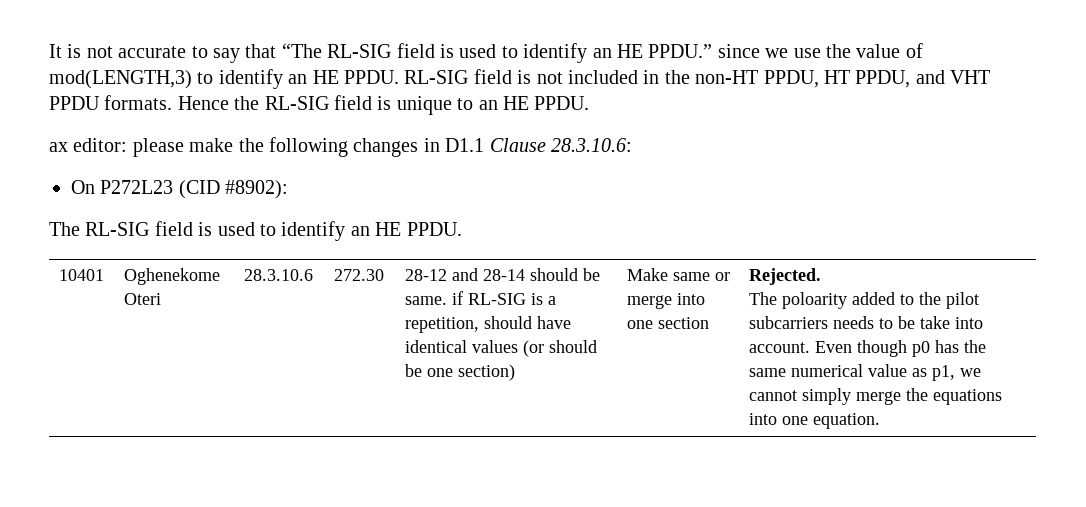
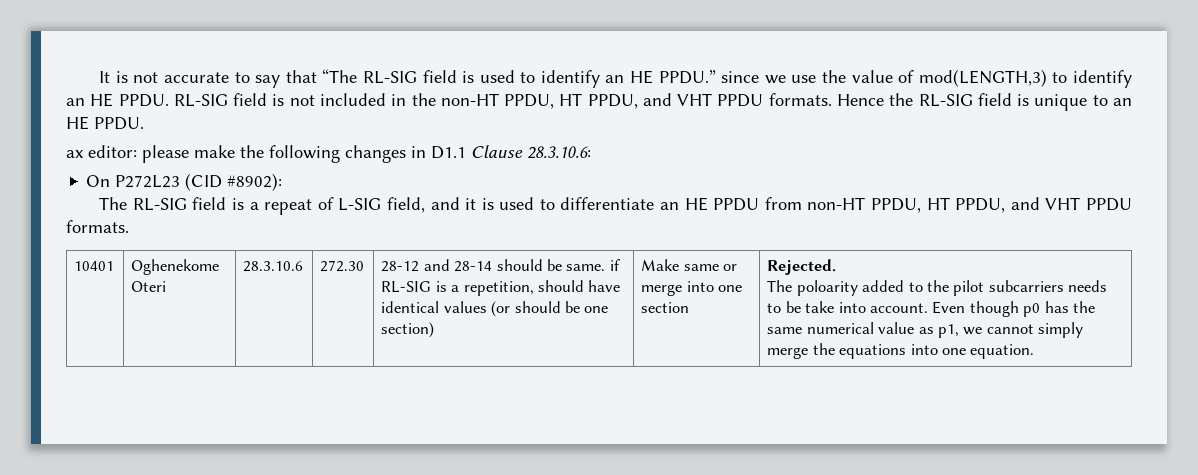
[217,221,462,241] used to identify an HE PPDU. -> [249,197,1132,215] [66,220,129,233] a repeat of L-SIG field, and it is used to differentiate an HE PPDU from non-HT PPDU, HT PPDU, and VHT PPDU formats.

